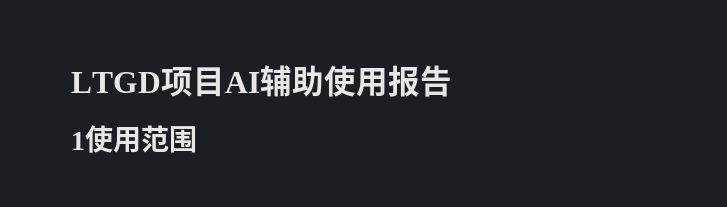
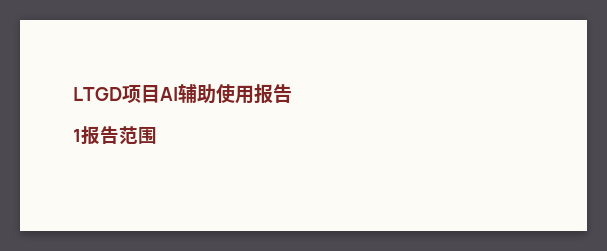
[85,125,141,153] 使用 -> [81,126,119,145] 报告

